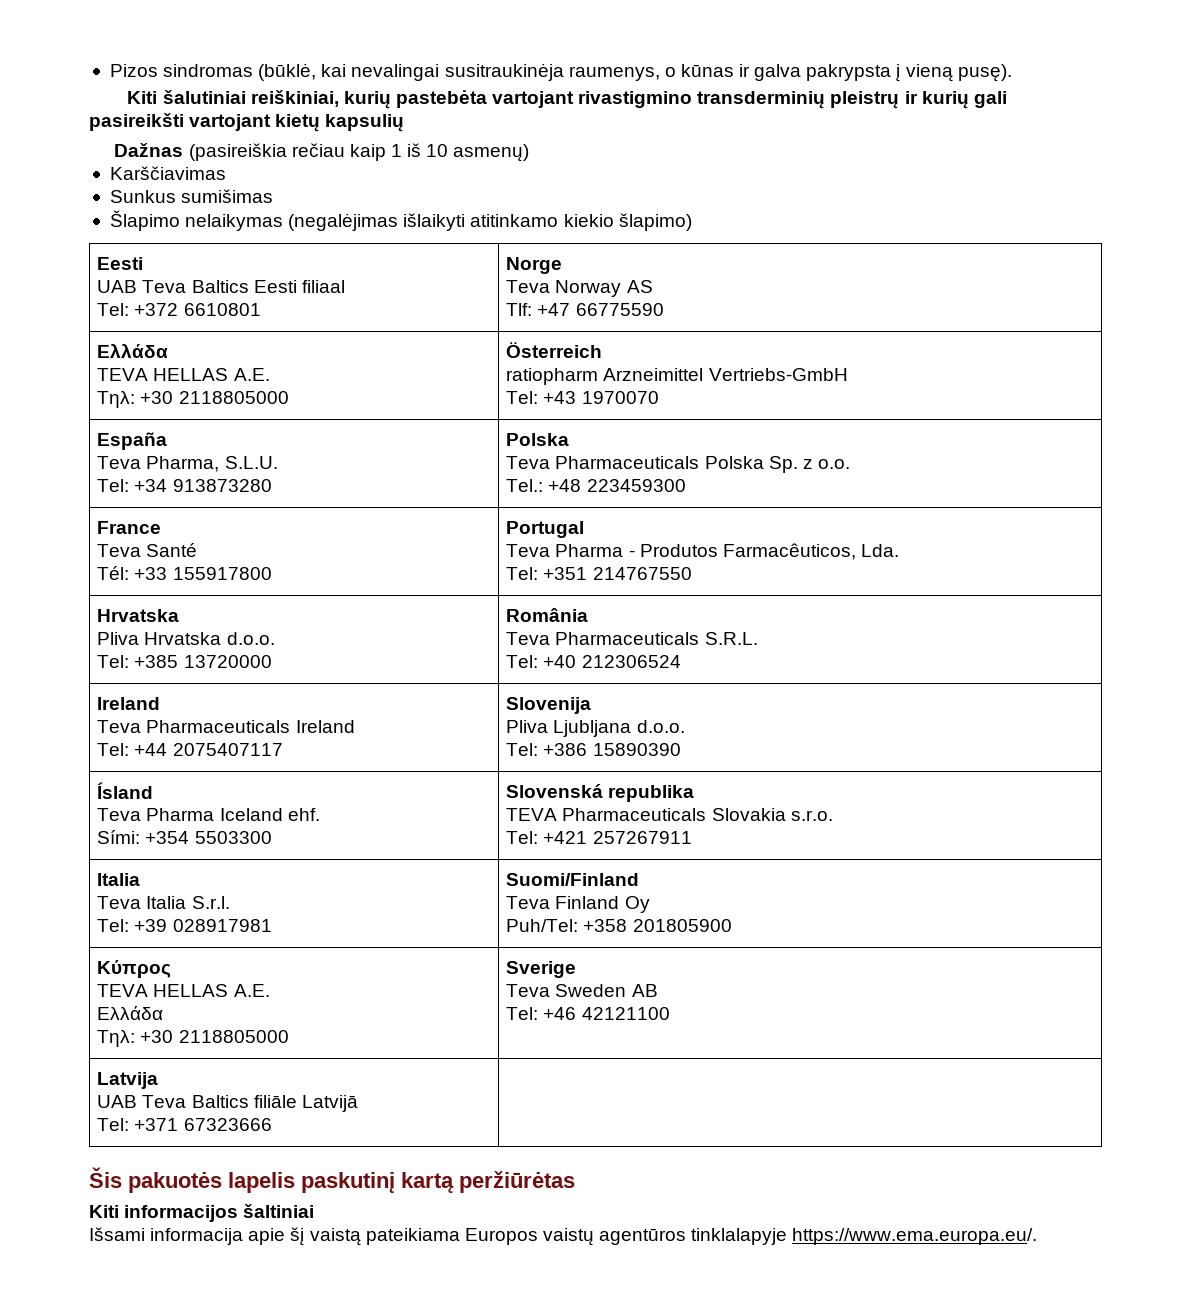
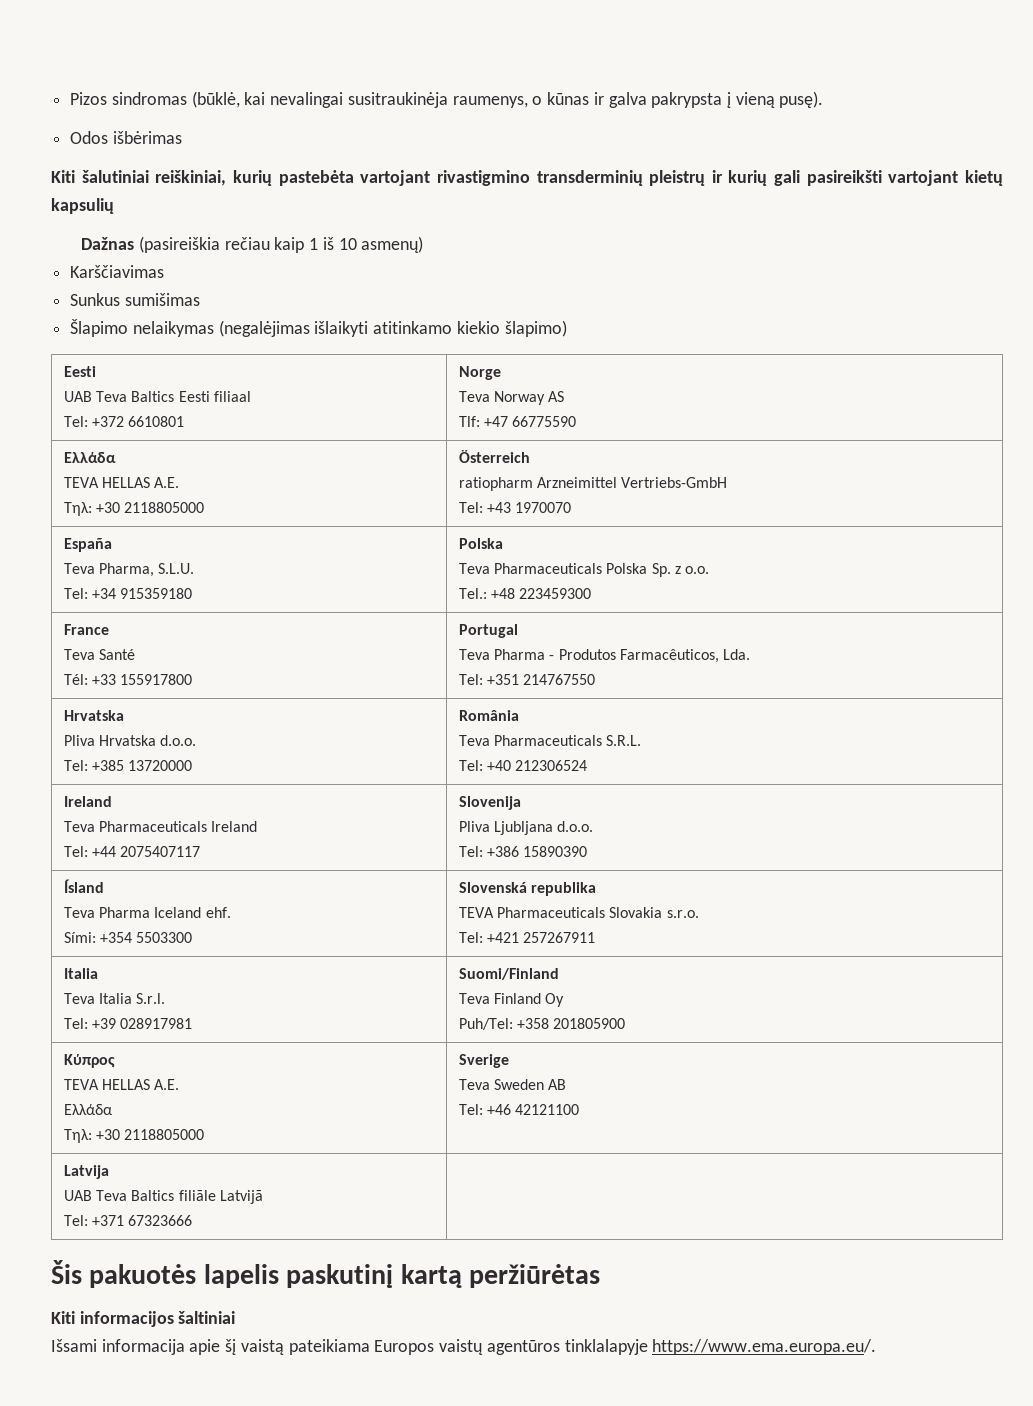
(1012, 73) none -> [70,131,182,144] // Odos išbėrimas
[172,479,272,492] 913873280 -> [120,588,193,599] 915359180

